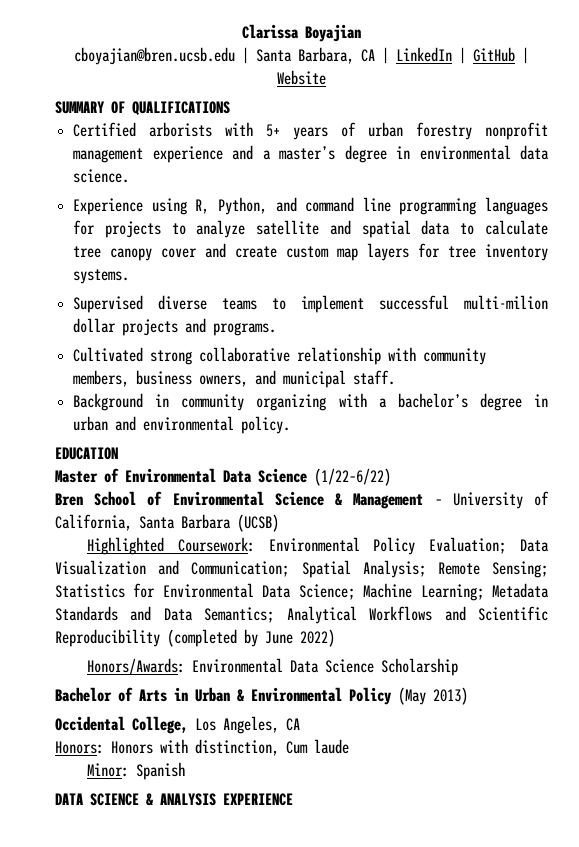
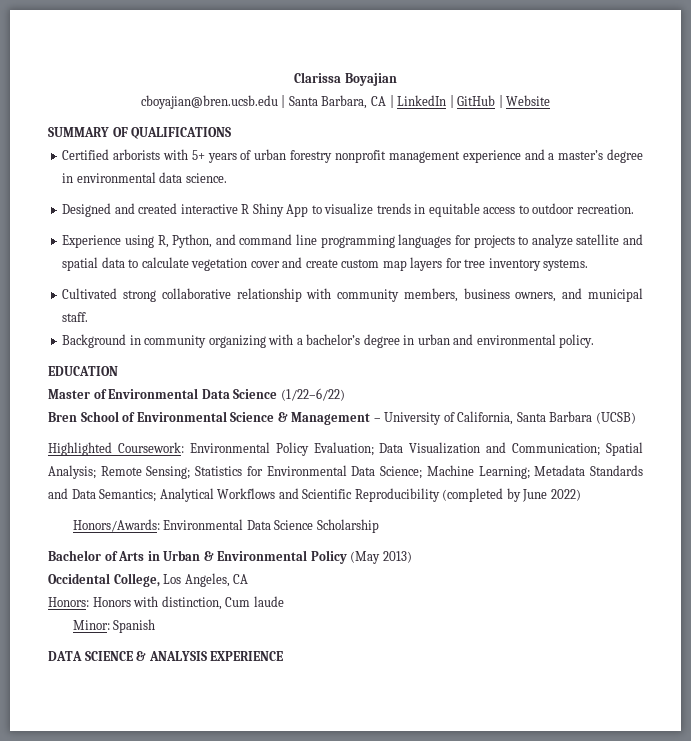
(130, 176) none -> [62,203,634,217] // Designed and created interactive R Shiny App to visualize trends in equitable access to outdoor recreation.
[73,246,153,261] tree canopy -> [191,258,248,271] vegetation
[73,295,548,313] [73,318,277,336] // Supervised diverse teams to implement successful multi-milion dollar projects and programs. -> (589, 265) none

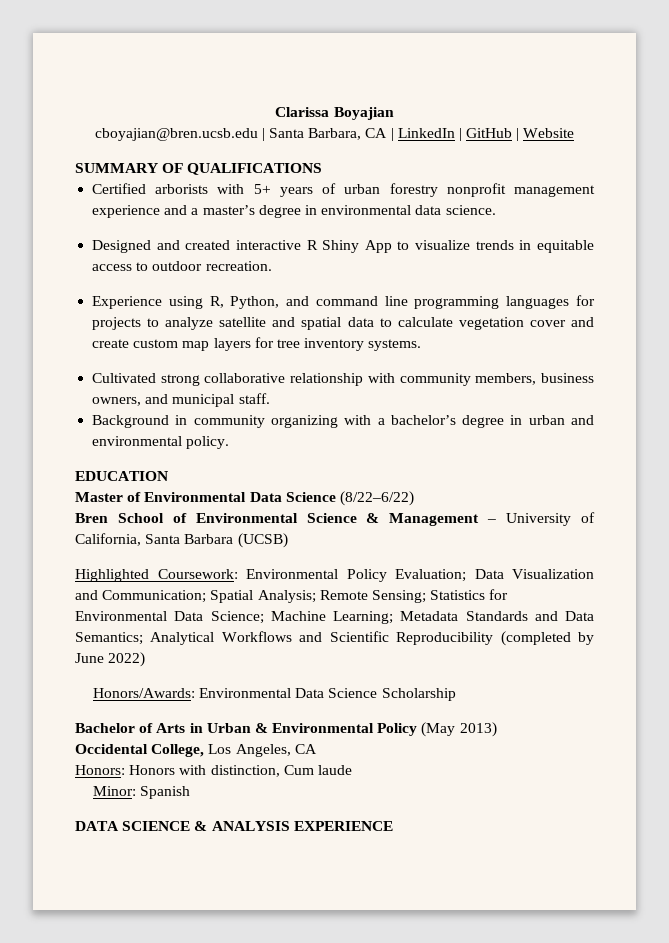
[280,388,345,401] (1/22–6/22) -> [339,491,414,506] (8/22–6/22)

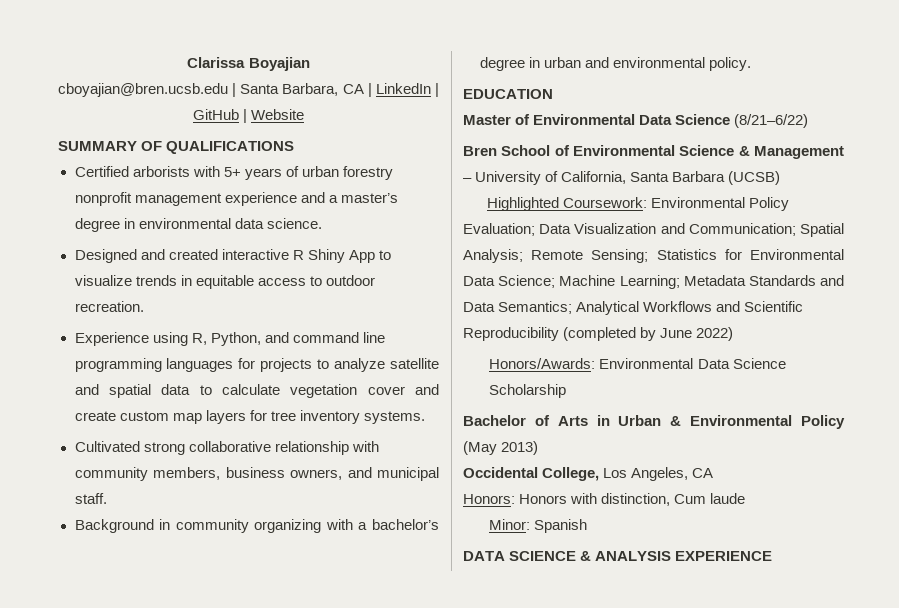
[339,491,414,506] (8/22–6/22) -> [734,114,809,128] (8/21–6/22)

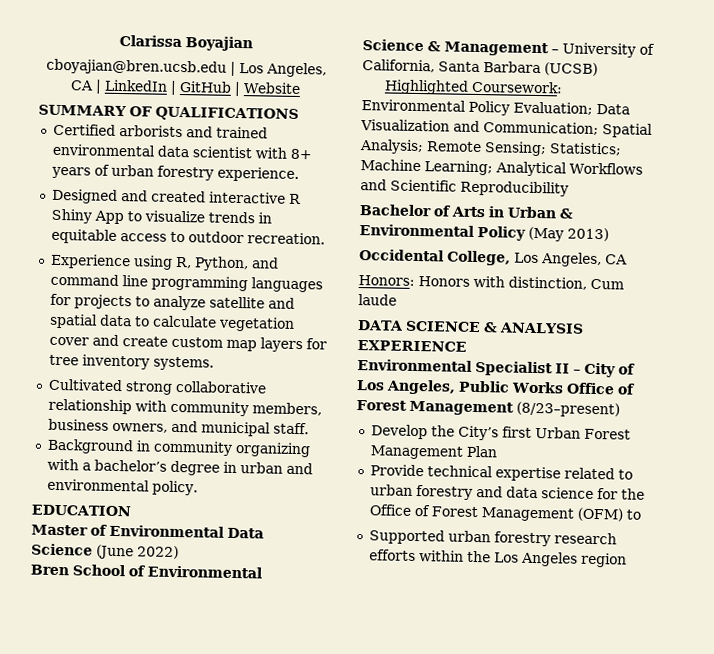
[240,83,339,96] Santa Barbara, -> [238,62,327,78] Los Angeles,
[192,166,393,180] [74,192,398,206] [74,218,322,232] with 5+ years of urban forestry nonprofit management experience and a master’s degree in environmental data science. -> [185,126,268,139] [51,143,312,160] [50,164,299,182] and trained environmental data scientist with 8+ years of urban forestry experience.
[734,114,809,128] (8/21–6/22) -> [96,544,179,560] (June 2022)
[656,249,844,260] [463,275,844,289] [463,301,573,314] Statistics for Environmental Data Science; Machine Learning; Metadata Standards and Data Semantics; -> [549,142,622,156] [360,159,493,176] Statistics; Machine Learning;
[563,327,734,341] [489,358,786,369] [489,384,567,398] (completed by June 2022) // Honors/Awards: Environmental Data Science Scholarship -> (569, 188) none
[489,519,588,533] // Minor: Spanish -> (397, 300) none
(773, 556) none -> [357,359,635,378] [356,379,635,395] [356,400,620,418] [370,424,631,441] [369,445,498,460] [369,464,633,482] [369,484,645,500] [368,504,641,522] [368,529,617,547] [368,549,627,568] // Environmental Specialist II – City of Los Angeles, Public Works Office of Forest Management (8/23–present) // Develop the City’s first Urban Forest Management Plan // Provide technical expertise related to urban forestry and data science for the Office of Forest Management (OFM) to // Supported urban forestry research efforts within the Los Angeles region

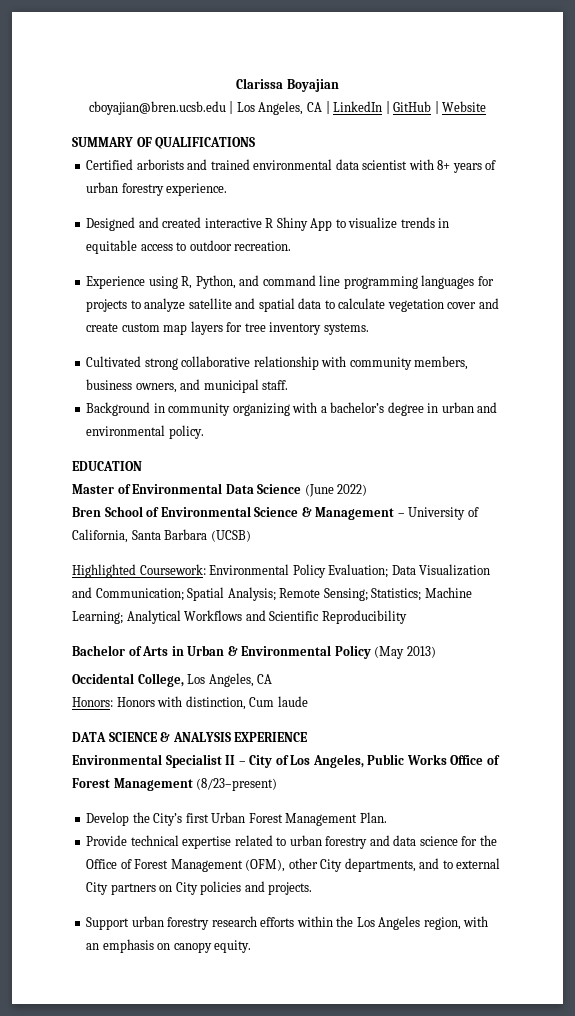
[465,445,498,458] Plan -> [359,812,387,823] Plan.
[576,507,641,522] [368,529,445,545] (OFM) to // Supported -> [245,858,501,872] [86,881,313,895] [86,917,130,930] (OFM), other City departments, and to external City partners on City policies and projects. // Support
[580,552,627,568] region -> [423,916,489,930] [86,939,252,953] region, with an emphasis on canopy equity.

